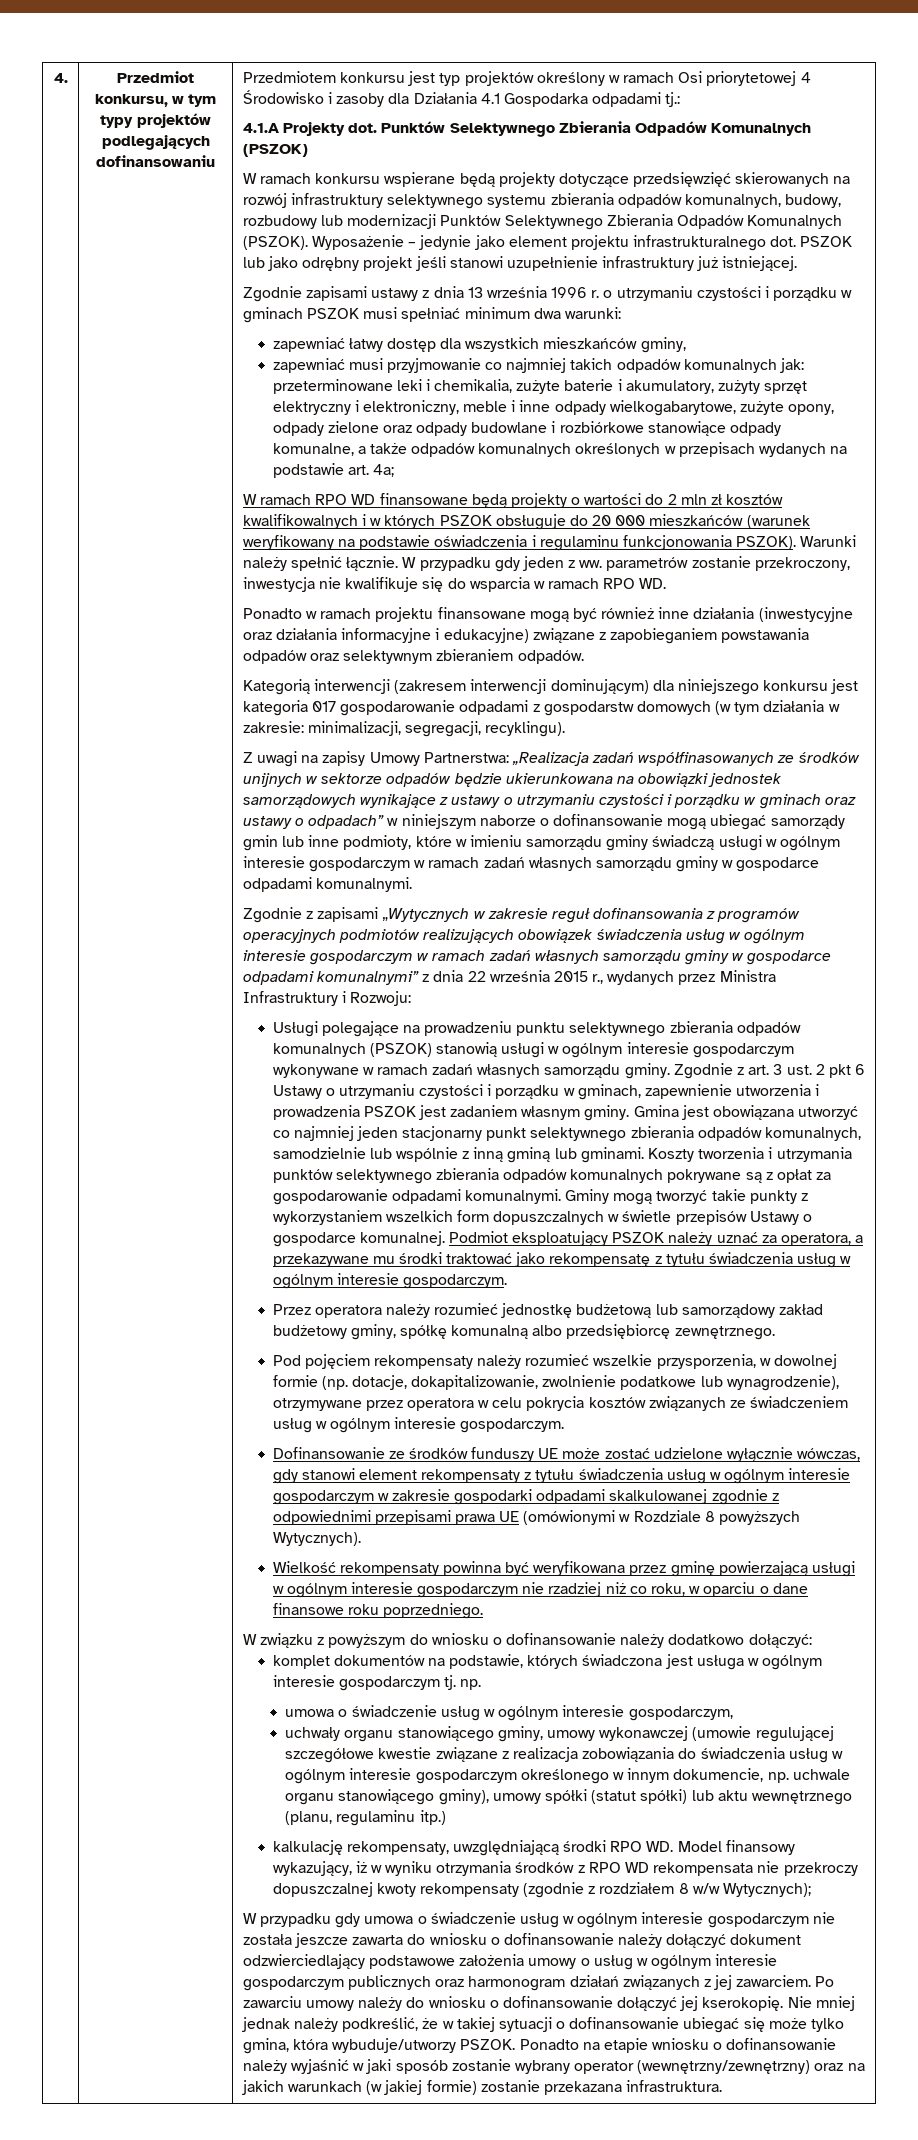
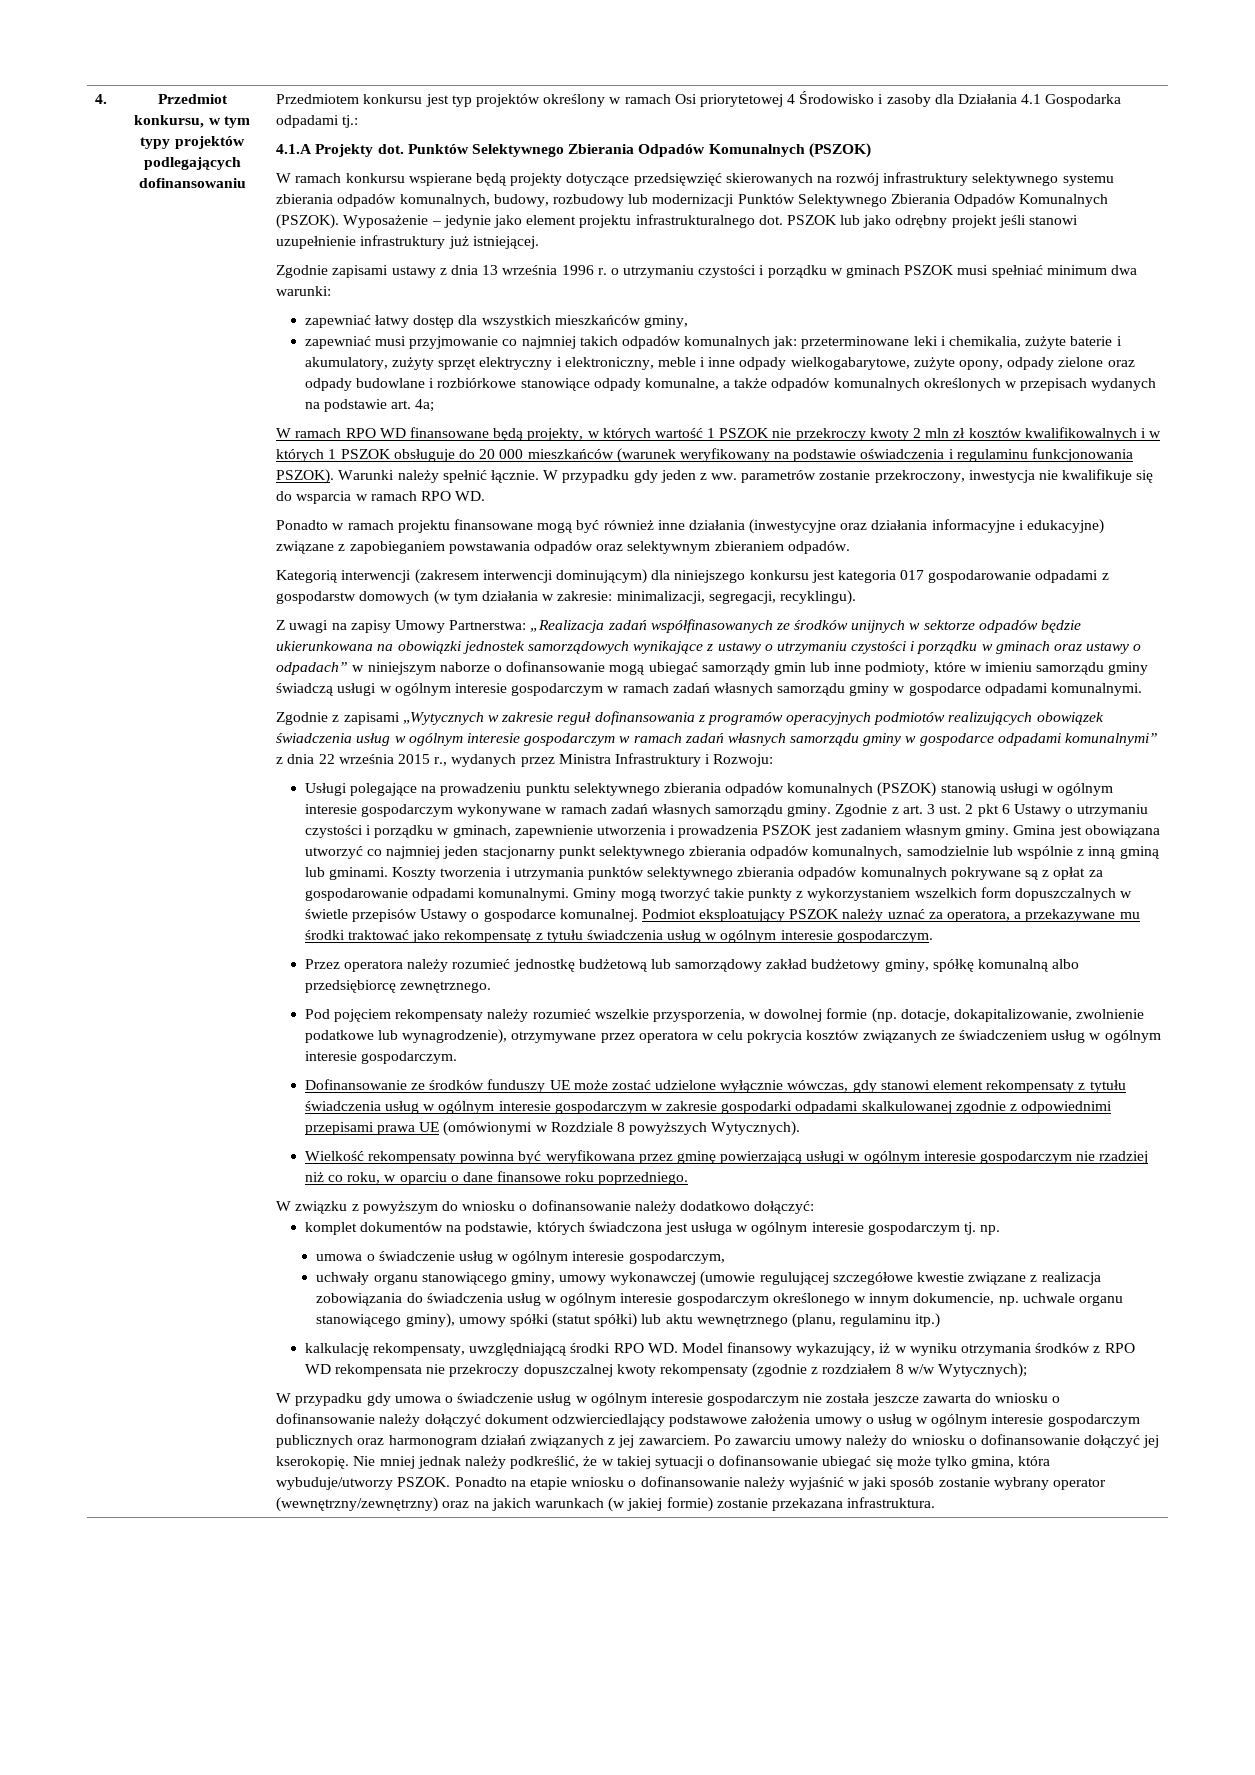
[510,493,664,508] projekty o wartości do -> [527,428,909,441] projekty, w których wartość 1 PSZOK nie przekroczy kwoty
(436, 522) none -> [328,449,337,459] 1

